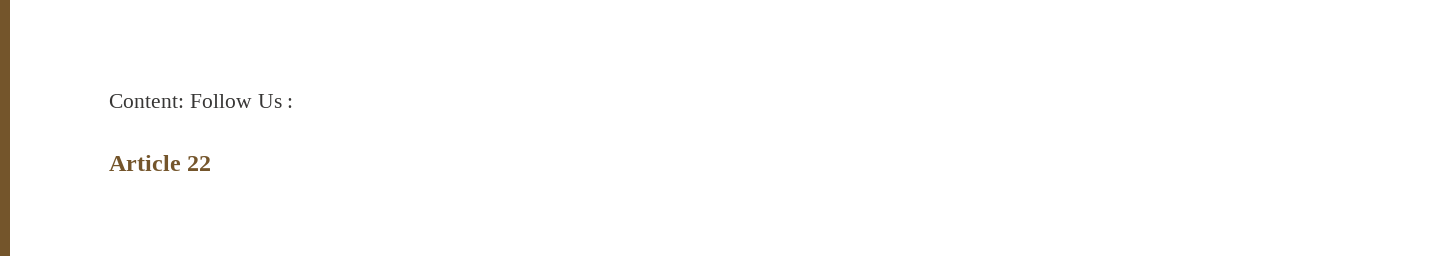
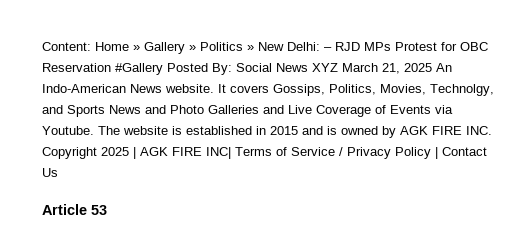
[189,94,252,108] Follow -> [95,42,488,54] [42,63,452,75] [42,84,494,96] [42,105,453,117] [42,126,492,138] [42,147,487,159] Home » Gallery » Politics » New Delhi: – RJD MPs Protest for OBC Reservation #Gallery Posted By: Social News XYZ March 21, 2025 An Indo-American News website. It covers Gossips, Politics, Movies, Technolgy, and Sports News and Photo Galleries and Live Coverage of Events via Youtube. The website is established in 2015 and is owned by AGK FIRE INC. Copyright 2025 | AGK FIRE INC| Terms of Service / Privacy Policy | Contact
[287,98,294,108] : -> (58, 172) none
[187,156,212,171] 22 -> [91,205,107,215] 53

